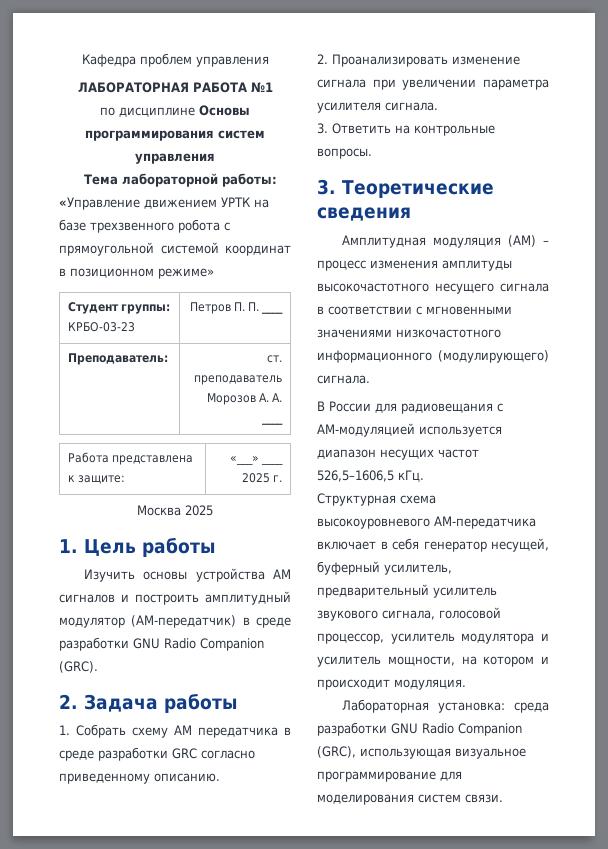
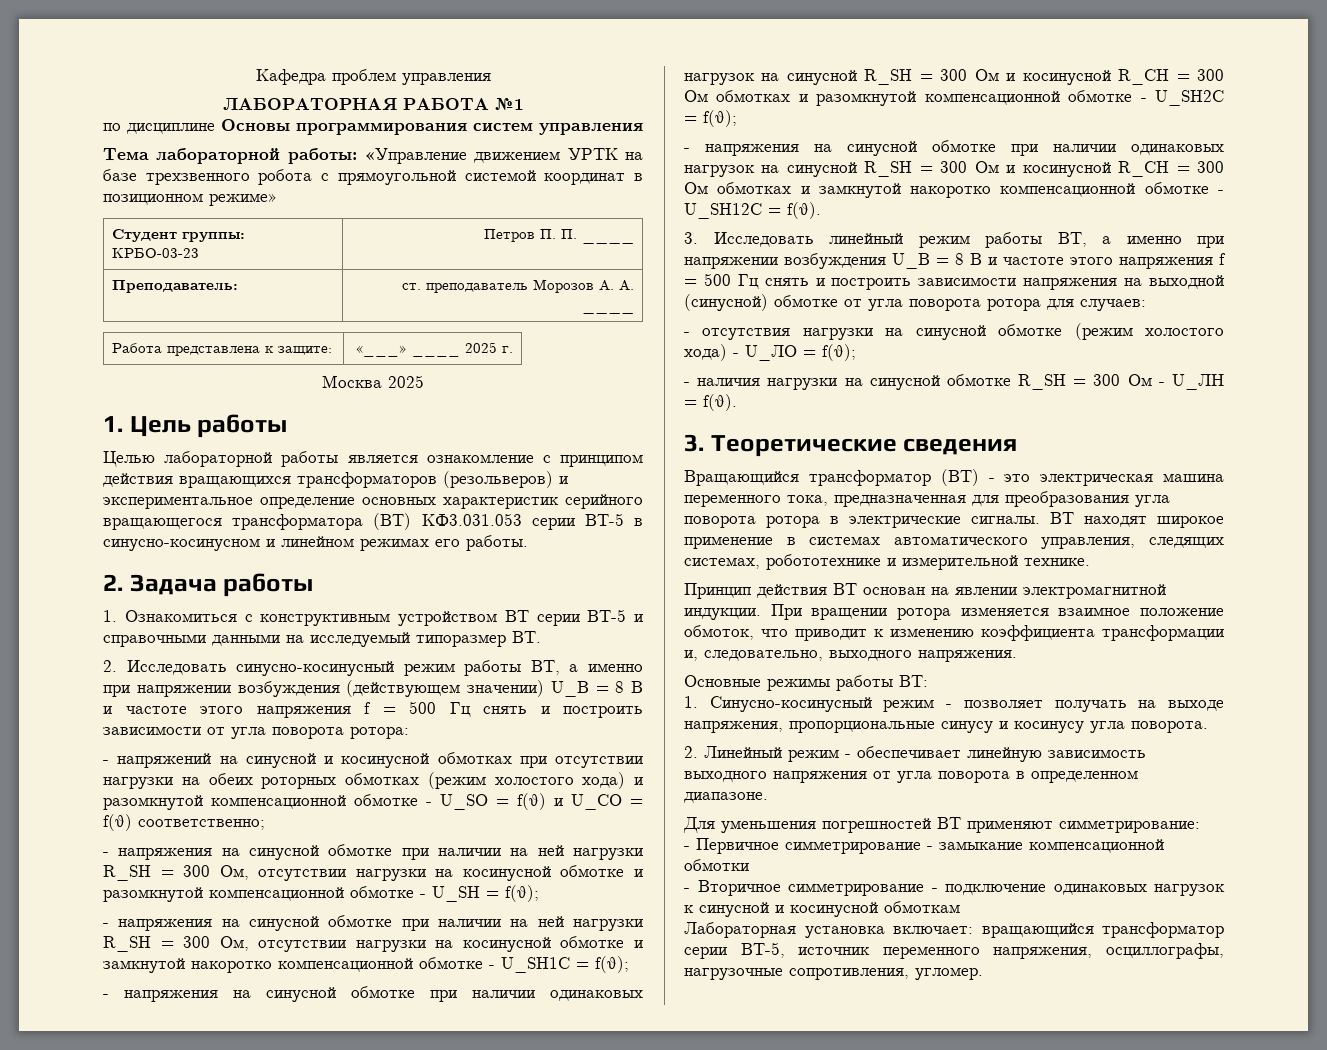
[84,568,291,582] [59,591,291,605] [59,615,291,628] [59,637,264,651] [59,661,98,673] [59,693,237,713] [59,724,291,738] [59,747,255,761] [59,773,220,784] [317,54,520,67] [317,79,549,90] [317,102,438,113] [317,123,495,136] [317,148,372,159] [317,179,494,198] [317,207,411,221] [342,235,549,248] [317,260,512,271] [317,283,549,294] [317,306,512,315] [317,329,501,338] [317,350,549,363] [317,375,370,384] [317,401,503,414] [317,423,502,437] [317,449,479,460] [317,470,424,482] [317,493,436,506] [317,516,536,529] [317,538,549,552] [317,561,452,575] [317,584,497,598] [317,607,501,621] [317,633,549,644] [317,656,549,667] [317,679,466,690] [342,699,549,713] [317,722,522,736] [317,746,526,759] [317,771,462,782] [317,794,503,805] Изучить основы устройства АМ сигналов и построить амплитудный модулятор (АМ-передатчик) в среде разработки GNU Radio Companion (GRC). // 2. Задача работы // 1. Собрать схему АМ передатчика в среде разработки GRC согласно приведенному описанию. // 2. Проанализировать изменение сигнала при увеличении параметра усилителя сигнала. // 3. Ответить на контрольные вопросы. // 3. Теоретические сведения // Амплитудная модуляция (АМ) – процесс изменения амплитуды высокочастотного несущего сигнала в соответствии с мгновенными значениями низкочастотного информационного (модулирующего) сигнала. // В России для радиовещания с АМ-модуляцией используется диапазон несущих частот 526,5–1606,5 кГц. // Структурная схема высокоуровневого АМ-передатчика включает в себя генератор несущей, буферный усилитель, предварительный усилитель звукового сигнала, голосовой процессор, усилитель модулятора и усилитель мощности, на котором и происходит модуляция. // Лабораторная установка: среда разработки GNU Radio Companion (GRC), использующая визуальное программирование для моделирования систем связи. -> [103,451,643,467] [103,471,568,488] [103,494,643,509] [103,513,643,530] [103,535,528,551] [103,573,314,597] [103,609,643,626] [103,631,541,647] [103,660,643,676] [103,680,643,697] [103,701,643,718] [103,726,409,739] [103,752,643,768] [103,772,643,789] [103,793,643,810] [103,814,265,831] [103,844,643,860] [103,865,643,881] [103,885,539,902] [103,915,643,931] [103,936,643,952] [103,956,629,973] [103,986,643,1002] [684,69,1224,85] [684,90,1224,106] [684,110,737,127] [684,140,1224,156] [684,161,1224,177] [684,182,1224,198] [684,202,821,219] [684,232,1224,248] [684,253,1226,269] [684,273,1224,290] [684,294,1146,311] [684,323,1224,340] [684,344,856,361] [684,374,1224,390] [684,394,737,411] [684,434,1018,457] [684,469,1224,486] [684,491,1170,507] [684,512,1224,528] [684,536,1224,549] [684,554,1090,570] [684,583,1166,599] [684,604,1224,620] [684,625,1224,641] [684,650,1017,662] [684,675,928,691] [684,696,1224,712] [684,721,1208,733] [684,746,1146,762] [684,770,1138,783] [684,792,768,803] [683,817,1200,833] [684,838,1164,854] [684,859,749,871] [684,880,1225,896] [684,901,960,917] [684,922,1224,938] [684,942,1224,959] [684,967,983,980] Целью лабораторной работы является ознакомление с принципом действия вращающихся трансформаторов (резольверов) и экспериментальное определение основных характеристик серийного вращающегося трансформатора (ВТ) КФ3.031.053 серии ВТ-5 в синусно-косинусном и линейном режимах его работы. // 2. Задача работы // 1. Ознакомиться с конструктивным устройством ВТ серии ВТ-5 и справочными данными на исследуемый типоразмер ВТ. // 2. Исследовать синусно-косинусный режим работы ВТ, а именно при напряжении возбуждения (действующем значении) U_B = 8 В и частоте этого напряжения f = 500 Гц снять и построить зависимости от угла поворота ротора: // - напряжений на синусной и косинусной обмотках при отсутствии нагрузки на обеих роторных обмотках (режим холостого хода) и разомкнутой компенсационной обмотке - U_SO = f(θ) и U_CO = f(θ) соответственно; // - напряжения на синусной обмотке при наличии на ней нагрузки R_SH = 300 Ом, отсутствии нагрузки на косинусной обмотке и разомкнутой компенсационной обмотке - U_SH = f(θ); // - напряжения на синусной обмотке при наличии на ней нагрузки R_SH = 300 Ом, отсутствии нагрузки на косинусной обмотке и замкнутой накоротко компенсационной обмотке - U_SH1C = f(θ); // - напряжения на синусной обмотке при наличии одинаковых нагрузок на синусной R_SH = 300 Ом и косинусной R_CH = 300 Ом обмотках и разомкнутой компенсационной обмотке - U_SH2C = f(θ); // - напряжения на синусной обмотке при наличии одинаковых нагрузок на синусной R_SH = 300 Ом и косинусной R_CH = 300 Ом обмотках и замкнутой накоротко компенсационной обмотке - U_SH12C = f(θ). // 3. Исследовать линейный режим работы ВТ, а именно при напряжении возбуждения U_B = 8 В и частоте этого напряжения f = 500 Гц снять и построить зависимости напряжения на выходной (синусной) обмотке от угла поворота ротора для случаев: // - отсутствия нагрузки на синусной обмотке (режим холостого хода) - U_ЛО = f(θ); // - наличия нагрузки на синусной обмотке R_SH = 300 Ом - U_ЛН = f(θ). // 3. Теоретические сведения // Вращающийся трансформатор (ВТ) - это электрическая машина переменного тока, предназначенная для преобразования угла поворота ротора в электрические сигналы. ВТ находят широкое применение в системах автоматического управления, следящих системах, робототехнике и измерительной технике. // Принцип действия ВТ основан на явлении электромагнитной индукции. При вращении ротора изменяется взаимное положение обмоток, что приводит к изменению коэффициента трансформации и, следовательно, выходного напряжения. // Основные режимы работы ВТ: // 1. Синусно-косинусный режим - позволяет получать на выходе напряжения, пропорциональные синусу и косинусу угла поворота. // 2. Линейный режим - обеспечивает линейную зависимость выходного напряжения от угла поворота в определенном диапазоне. // Для уменьшения погрешностей ВТ применяют симметрирование: // - Первичное симметрирование - замыкание компенсационной обмотки // - Вторичное симметрирование - подключение одинаковых нагрузок к синусной и косинусной обмоткам // Лабораторная установка включает: вращающийся трансформатор серии ВТ-5, источник переменного напряжения, осциллографы, нагрузочные сопротивления, угломер.

